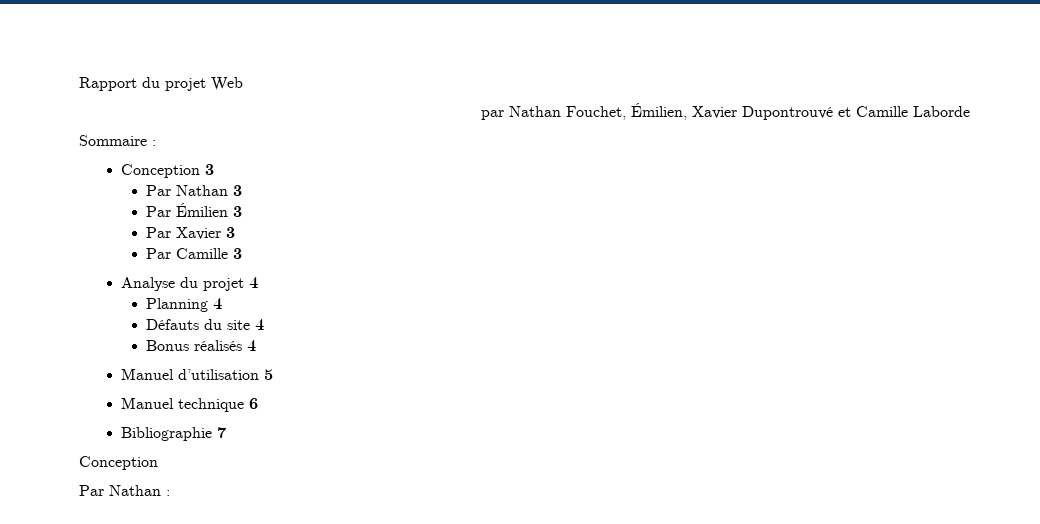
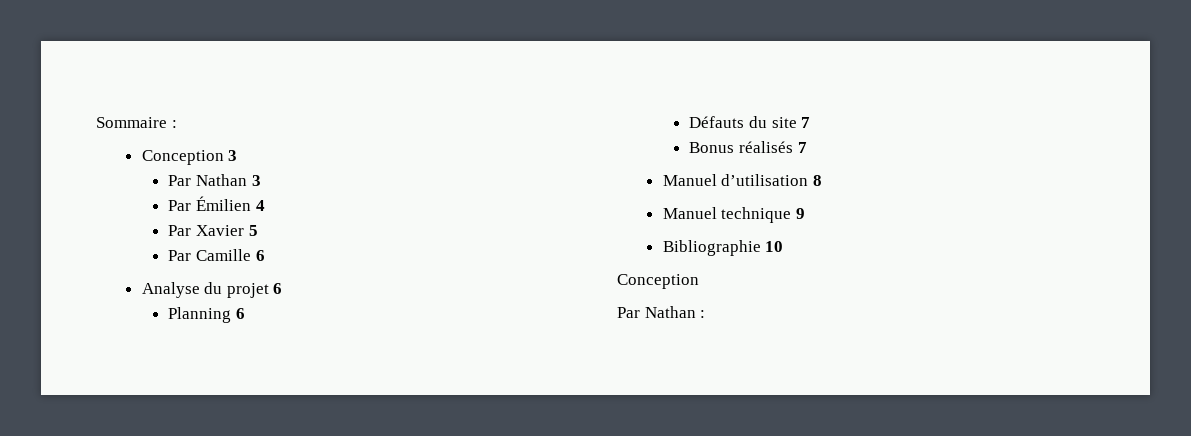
[79,77,243,91] [481,103,970,120] Rapport du projet Web // par Nathan Fouchet, Émilien, Xavier Dupontrouvé et Camille Laborde // -> (96, 122) none
[233,206,243,217] 3 -> [255,200,265,211] 4
[226,227,236,238] 3 -> [248,225,258,236] 5
[233,248,243,259] 3 -> [255,250,265,261] 6
[249,277,259,289] 4 -> [273,283,283,294] 6
[213,298,223,310] 4 -> [236,308,246,319] 6
[255,319,265,331] 4 -> [801,117,811,128] 7
[247,340,257,352] 4 -> [797,142,807,153] 7
[264,369,274,380] 5 -> [812,175,822,186] 8
[249,398,259,409] 6 -> [795,208,805,219] 9
[217,427,227,438] 7 -> [765,241,784,252] 10

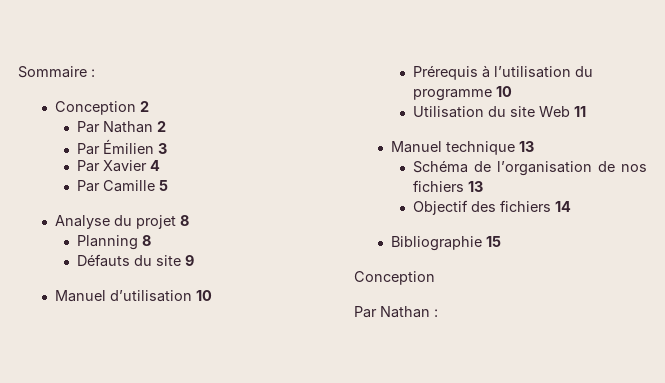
[228,150,238,161] [168,174,261,186] [168,196,252,211] 3 // Par Nathan 3 // Par Émilien -> [140,101,150,112] [76,121,166,133] [76,139,167,155] [76,160,147,172] 2 // Par Nathan 2 // Par Émilien 3 // Par Xavier
[196,225,245,236] Xavier -> [102,180,155,192] Camille
[168,249,265,261] // Par Camille 6 -> (168, 185) none
[273,283,283,294] 6 -> [180,215,190,226] 8
[236,308,246,319] 6 -> [141,235,151,246] 8
[801,117,811,128] [689,141,807,153] [662,174,822,186] [662,207,805,223] 7 // Bonus réalisés 7 // Manuel d’utilisation 8 // Manuel technique 9 -> [184,255,194,266] [55,290,213,302] [412,65,593,80] [412,86,512,101] [412,106,586,118] [391,141,535,155] [412,160,647,176] [412,180,483,192] [412,200,571,215] 9 // Manuel d’utilisation 10 // Prérequis à l’utilisation du programme 10 // Utilisation du site Web 11 // Manuel technique 13 // Schéma de l’organisation de nos fichiers 13 // Objectif des fichiers 14
[765,241,784,252] 10 -> [486,236,502,247] 15

